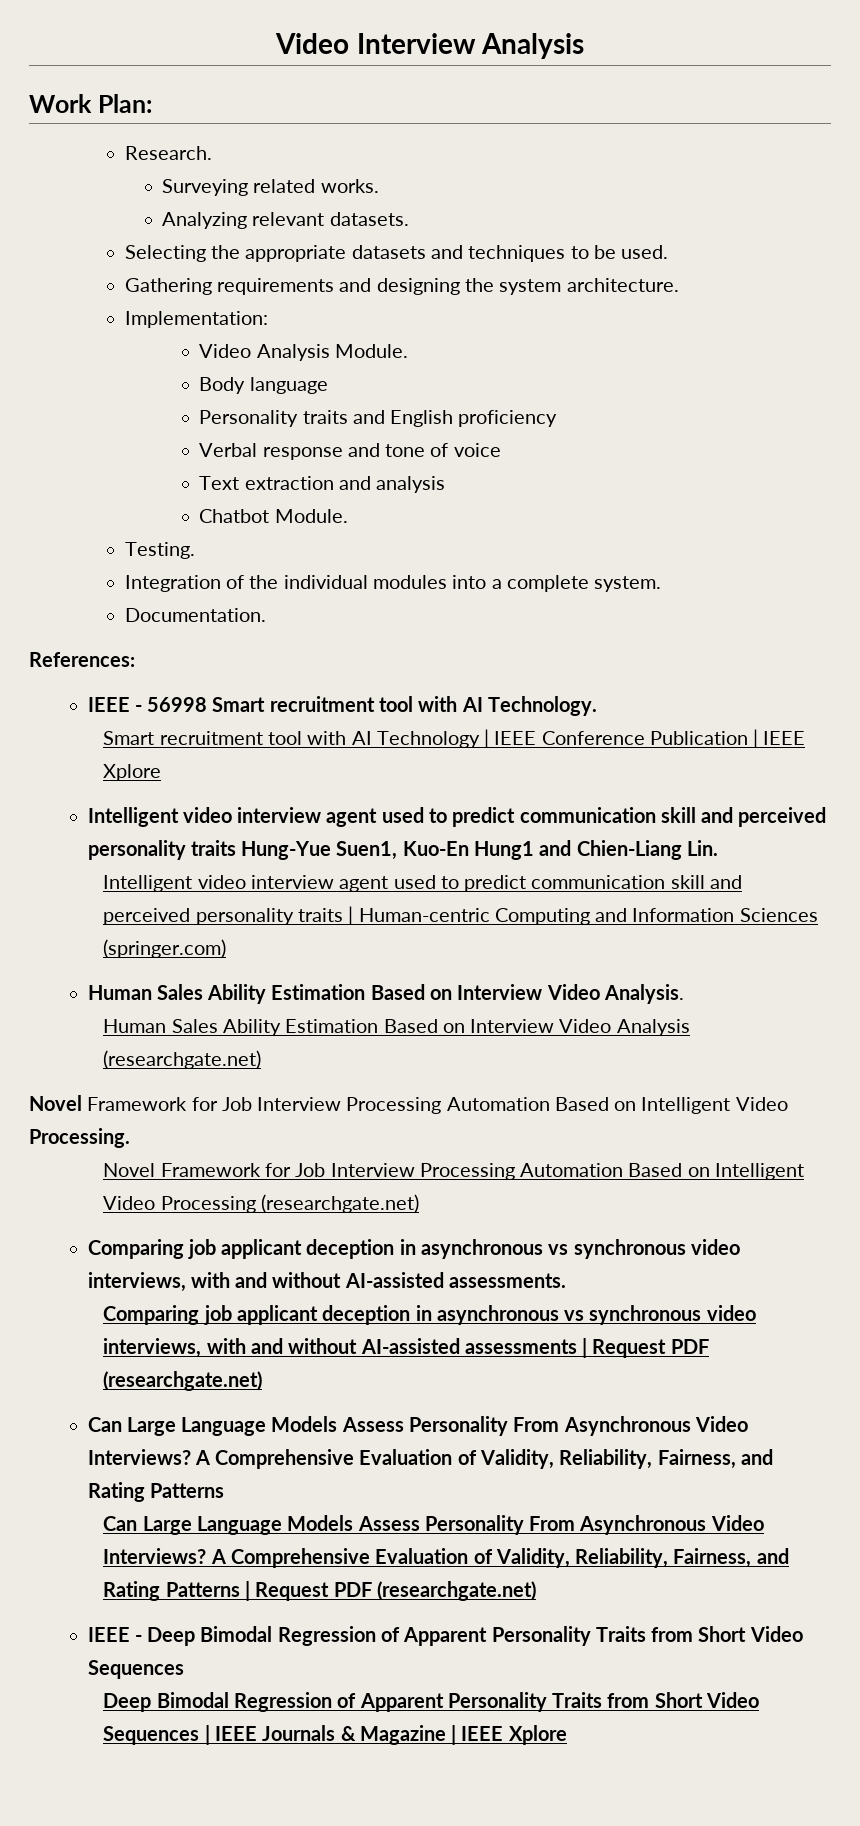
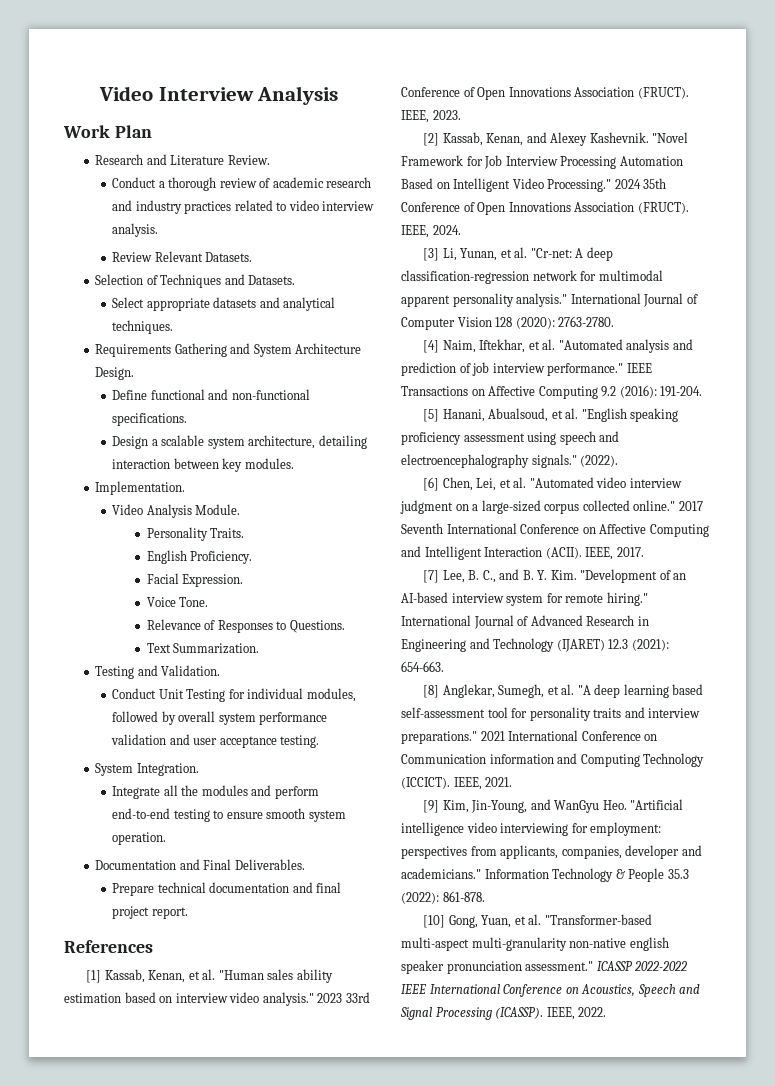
[97,94,152,113] [124,146,212,160] [162,179,379,196] [162,212,409,229] [124,245,669,262] [124,278,679,295] [124,311,268,328] [199,344,408,361] [199,377,328,394] [199,410,558,427] [199,443,501,460] [199,476,446,493] [199,509,348,523] [124,542,195,559] [124,575,662,592] [124,608,266,622] [29,652,135,667] [87,696,597,716] [103,729,806,748] [103,764,162,781] [87,807,827,827] [87,840,718,860] [103,875,742,892] [103,906,818,925] [103,939,227,958] [87,984,684,1004] [103,1019,690,1036] [103,1050,262,1069] [29,1095,82,1111] Plan: // Research. // Surveying related works. // Analyzing relevant datasets. // Selecting the appropriate datasets and techniques to be used. // Gathering requirements and designing the system architecture. // Implementation: // Video Analysis Module. // Body language // Personality traits and English proficiency // Verbal response and tone of voice // Text extraction and analysis // Chatbot Module. // Testing. // Integration of the individual modules into a complete system. // Documentation. // References: // IEEE - 56998 Smart recruitment tool with AI Technology. // Smart recruitment tool with AI Technology | IEEE Conference Publication | IEEE Xplore // Intelligent video interview agent used to predict communication skill and perceived personality traits Hung-Yue Suen1, Kuo-En Hung1 and Chien-Liang Lin. // Intelligent video interview agent used to predict communication skill and perceived personality traits | Human-centric Computing and Information Sciences (springer.com) // Human Sales Ability Estimation Based on Interview Video Analysis. // Human Sales Ability Estimation Based on Interview Video Analysis (researchgate.net) // Novel -> [114,125,152,138] [95,154,270,165] [112,177,372,191] [112,200,375,214] [112,223,159,237] [112,251,253,262] [95,274,296,288] [112,297,336,311] [112,320,174,334] [95,343,362,357] [95,367,135,380] [112,389,310,400] [112,413,188,426] [112,435,367,449] [112,458,294,472] [95,481,186,495] [112,504,241,518] [146,527,245,541] [146,550,253,564] [146,573,244,587] [146,597,209,607] [146,619,345,633] [146,643,260,654] [95,665,221,679] [112,688,356,702] [112,711,328,725] [111,734,320,748] [95,763,199,776] [112,785,319,799] [112,808,346,822] [112,832,167,845] [95,859,305,870] [112,882,342,896] [112,906,188,919] [64,940,153,953] [86,969,333,983] [64,992,370,1006] [401,87,689,100] [401,110,461,123] [423,132,689,146] Plan // Research and Literature Review. // Conduct a thorough review of academic research and industry practices related to video interview analysis. // Review Relevant Datasets. // Selection of Techniques and Datasets. // Select appropriate datasets and analytical techniques. // Requirements Gathering and System Architecture Design. // Define functional and non-functional specifications. // Design a scalable system architecture, detailing interaction between key modules. // Implementation. // Video Analysis Module. // Personality Traits. // English Proficiency. // Facial Expression. // Voice Tone. // Relevance of Responses to Questions. // Text Summarization. // Testing and Validation. // Conduct Unit Testing for individual modules, followed by overall system performance validation and user acceptance testing. // System Integration. // Integrate all the modules and perform end-to-end testing to ensure smooth system operation. // Documentation and Final Deliverables. // Prepare technical documentation and final project report. // References // [1] Kassab, Kenan, et al. "Human sales ability estimation based on interview video analysis." 2023 33rd Conference of Open Innovations Association (FRUCT). IEEE, 2023. // [2] Kassab, Kenan, and Alexey Kashevnik. "Novel
[29,1128,130,1148] [103,1163,804,1180] [103,1194,419,1213] [87,1239,740,1259] [87,1272,567,1292] [103,1305,756,1325] [103,1338,709,1358] [103,1371,263,1391] [87,1416,748,1436] [87,1449,773,1469] [87,1482,224,1502] [103,1515,764,1535] [103,1548,789,1568] [103,1581,536,1601] [87,1626,803,1646] [87,1660,184,1679] [103,1692,759,1712] [103,1725,567,1745] Processing. // Novel Framework for Job Interview Processing Automation Based on Intelligent Video Processing (researchgate.net) // Comparing job applicant deception in asynchronous vs synchronous video interviews, with and without AI-assisted assessments. // Comparing job applicant deception in asynchronous vs synchronous video interviews, with and without AI-assisted assessments | Request PDF (researchgate.net) // Can Large Language Models Assess Personality From Asynchronous Video Interviews? A Comprehensive Evaluation of Validity, Reliability, Fairness, and Rating Patterns // Can Large Language Models Assess Personality From Asynchronous Video Interviews? A Comprehensive Evaluation of Validity, Reliability, Fairness, and Rating Patterns | Request PDF (researchgate.net) // IEEE - Deep Bimodal Regression of Apparent Personality Traits from Short Video Sequences // Deep Bimodal Regression of Apparent Personality Traits from Short Video Sequences | IEEE Journals & Magazine | IEEE Xplore -> [547,178,667,192] [401,202,689,215] [401,225,461,238] [423,247,613,261] [401,270,663,284] [401,293,698,307] [401,316,615,330] [423,339,693,353] [401,362,652,376] [401,385,703,399] [423,408,679,422] [401,431,620,445] [401,454,619,468] [423,477,682,491] [400,500,703,514] [401,523,709,537] [401,546,644,560] [423,569,687,583] [401,592,648,606] [401,615,649,629] [401,638,669,652] [401,661,444,672] [423,684,704,698] [401,707,701,721] [401,730,658,744] [401,753,705,767] [401,777,513,790] [423,799,684,813] [401,822,662,836] [401,845,702,859] [401,868,689,882] [401,891,485,904] [423,914,652,928] [401,937,669,951] [401,960,688,974] [401,984,701,997] [400,1007,607,1020] Processing." 2024 35th Conference of Open Innovations Association (FRUCT). IEEE, 2024. // [3] Li, Yunan, et al. "Cr-net: A deep classification-regression network for multimodal apparent personality analysis." International Journal of Computer Vision 128 (2020): 2763-2780. // [4] Naim, Iftekhar, et al. "Automated analysis and prediction of job interview performance." IEEE Transactions on Affective Computing 9.2 (2016): 191-204. // [5] Hanani, Abualsoud, et al. "English speaking proficiency assessment using speech and electroencephalography signals." (2022). // [6] Chen, Lei, et al. "Automated video interview judgment on a large-sized corpus collected online." 2017 Seventh International Conference on Affective Computing and Intelligent Interaction (ACII). IEEE, 2017. // [7] Lee, B. C., and B. Y. Kim. "Development of an AI-based interview system for remote hiring." International Journal of Advanced Research in Engineering and Technology (IJARET) 12.3 (2021): 654-663. // [8] Anglekar, Sumegh, et al. "A deep learning based self-assessment tool for personality traits and interview preparations." 2021 International Conference on Communication information and Computing Technology (ICCICT). IEEE, 2021. // [9] Kim, Jin-Young, and WanGyu Heo. "Artificial intelligence video interviewing for employment: perspectives from applicants, companies, developer and academicians." Information Technology & People 35.3 (2022): 861-878. // [10] Gong, Yuan, et al. "Transformer-based multi-aspect multi-granularity non-native english speaker pronunciation assessment." ICASSP 2022-2022 IEEE International Conference on Acoustics, Speech and Signal Processing (ICASSP). IEEE, 2022.

